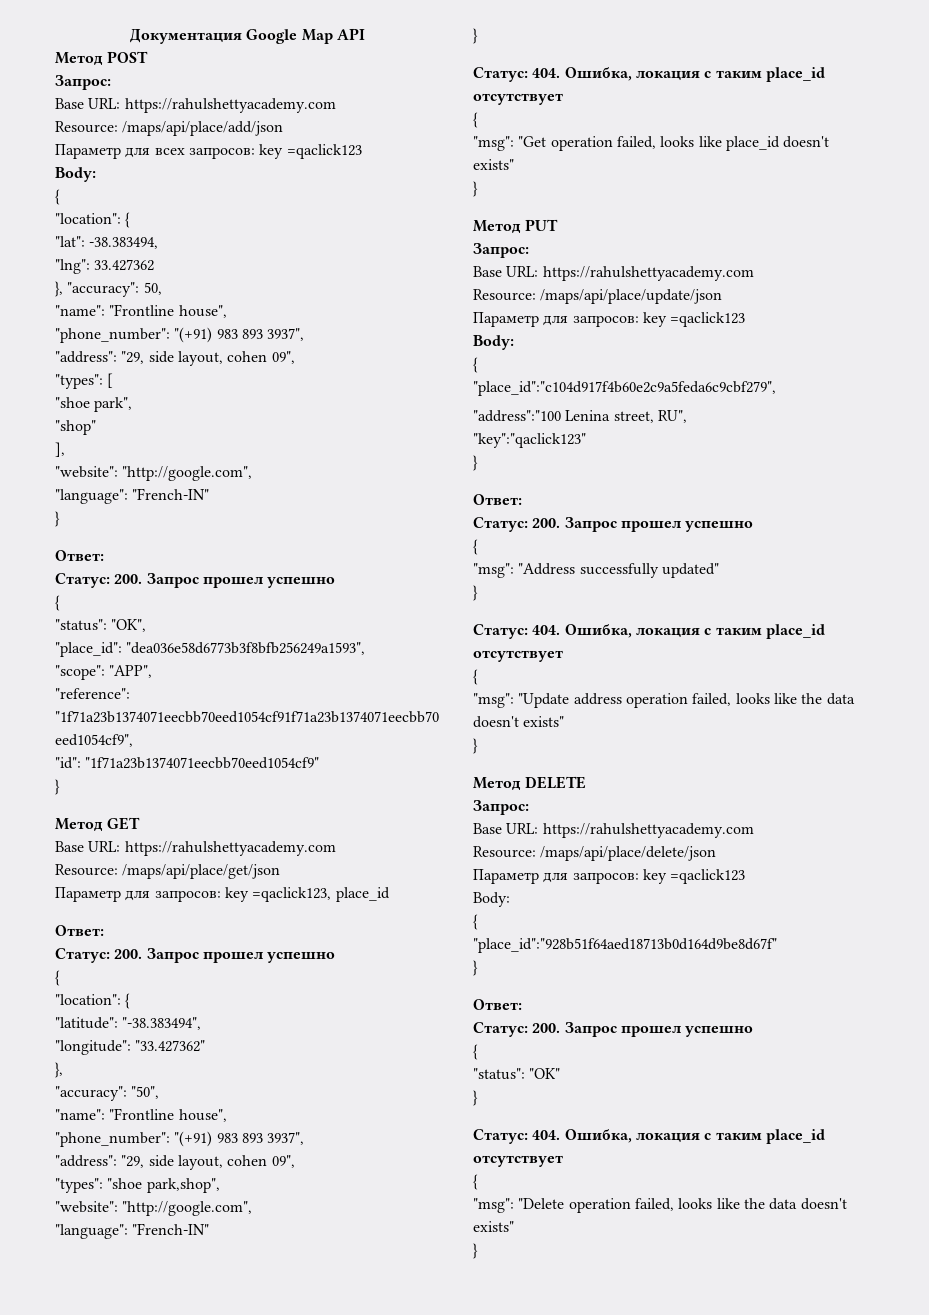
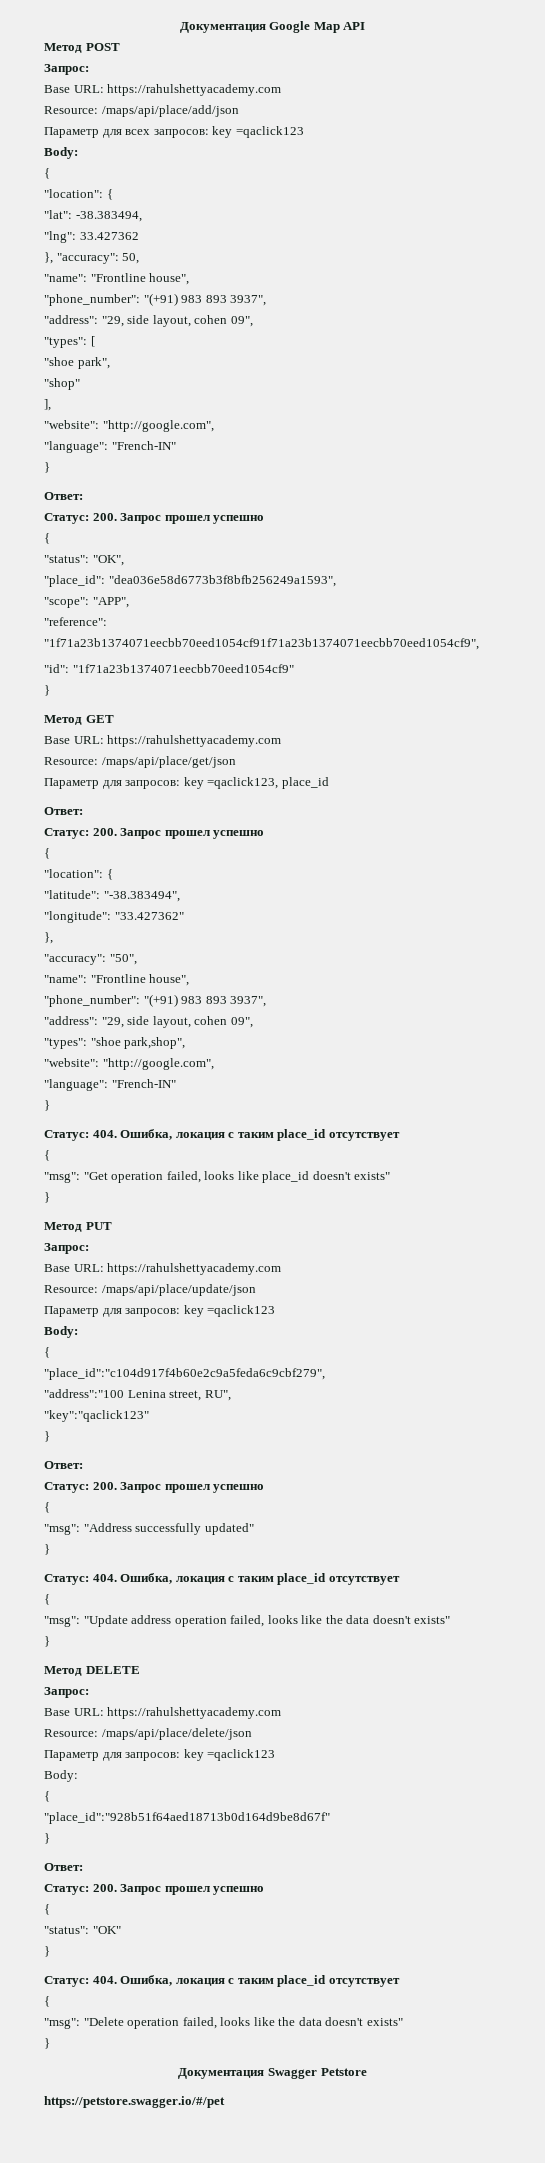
(478, 1251) none -> [178,2068,367,2079] [44,2096,225,2108] // Документация Swagger Petstore // https://petstore.swagger.io/#/pet

